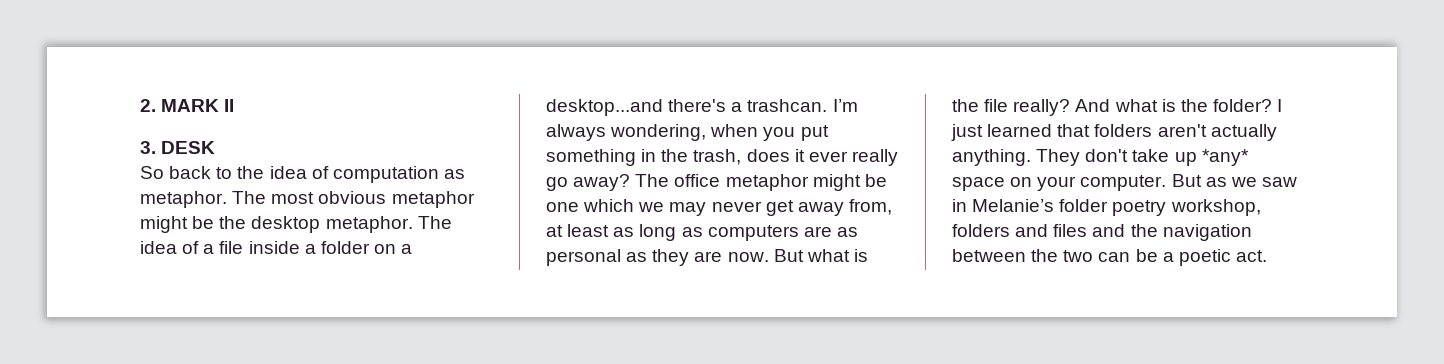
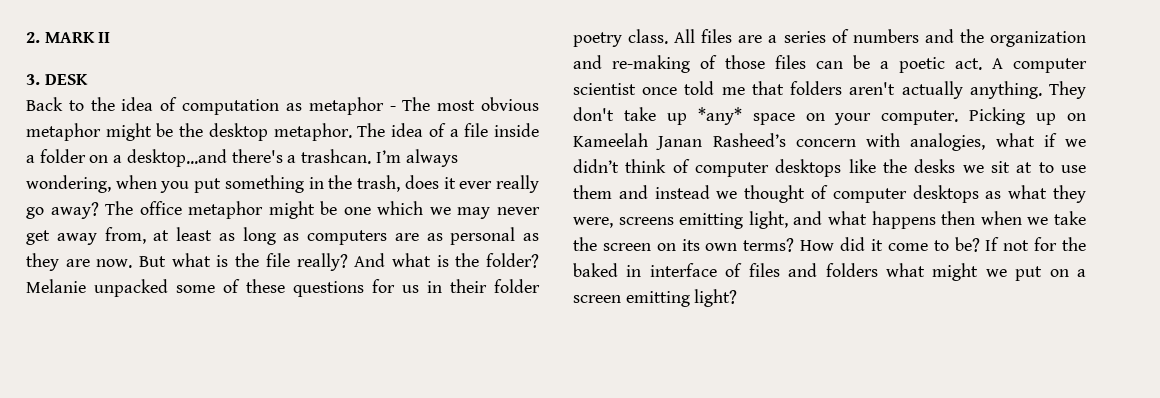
[140,166,212,179] So back -> [26,97,63,111] Back
[140,191,227,208] metaphor. -> [308,97,396,115] metaphor -
[1277,99,1283,112] [951,124,1053,141] I just learned -> [26,279,540,297] [573,29,1086,47] [573,55,1087,73] [573,81,745,95] Melanie unpacked some of these questions for us in their folder poetry class. All files are a series of numbers and the organization and re-making of those files can be a poetic act. A computer scientist once told me
[1171,174,1297,187] [952,199,1261,216] [952,224,1252,241] [952,249,1267,266] But as we saw in Melanie’s folder poetry workshop, folders and files and the navigation between the two can be a poetic act. -> [969,107,1086,125] [573,133,1086,151] [573,159,1086,177] [573,185,1086,203] [573,211,1086,229] [573,237,1086,252] [573,263,1086,281] [573,289,738,307] Picking up on Kameelah Janan Rasheed’s concern with analogies, what if we didn’t think of computer desktops like the desks we sit at to use them and instead we thought of computer desktops as what they were, screens emitting light, and what happens then when we take the screen on its own terms? How did it come to be? If not for the baked in interface of files and folders what might we put on a screen emitting light?

